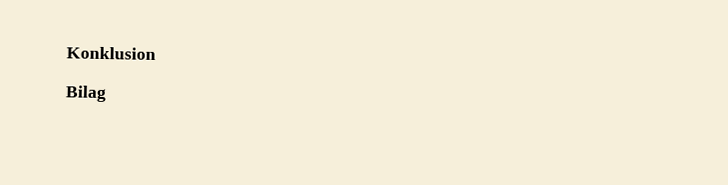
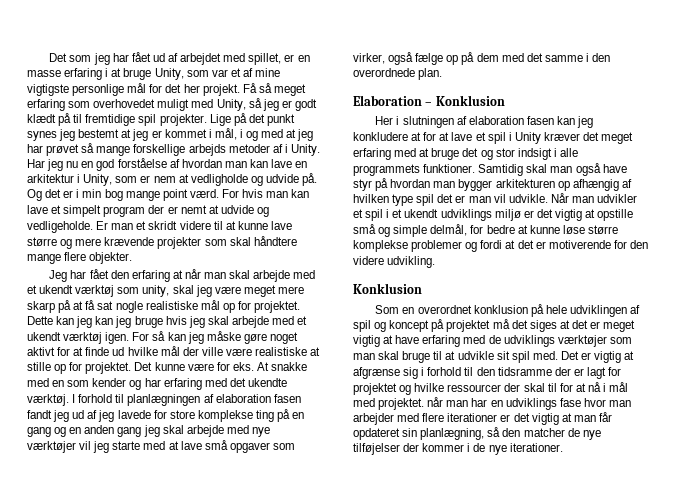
[66,46,156,60] [65,85,107,103] Konklusion // Bilag -> [49,52,310,65] [27,68,281,80] [27,83,306,96] [27,98,317,111] [27,113,295,126] [27,128,314,141] [27,143,320,156] [27,158,308,171] [27,173,318,186] [27,189,310,201] [27,205,269,217] [27,221,292,233] [27,236,297,249] [27,252,133,264] [49,269,316,282] [27,285,304,297] [27,300,301,313] [27,316,308,328] [27,331,298,344] [27,346,321,356] [27,362,308,374] [27,378,287,390] [27,394,301,406] [27,409,305,422] [27,425,270,437] [27,440,295,453] [353,52,611,65] [353,68,443,80] [353,95,505,106] [375,116,594,128] [353,132,634,144] [353,148,578,160] [353,163,627,176] [353,178,632,191] [353,193,638,206] [353,209,634,221] [353,224,618,237] [353,240,648,252] [353,256,436,268] [353,283,422,294] [375,304,641,317] [353,319,636,332] [353,335,632,347] [353,351,635,363] [353,367,622,379] [353,382,629,395] [353,397,631,410] [353,412,612,425] [353,427,601,440] [353,443,563,455] Det som jeg har fået ud af arbejdet med spillet, er en masse erfaring i at bruge Unity, som var et af mine vigtigste personlige mål for det her projekt. Få så meget erfaring som overhovedet muligt med Unity, så jeg er godt klædt på til fremtidige spil projekter. Lige på det punkt synes jeg bestemt at jeg er kommet i mål, i og med at jeg har prøvet så mange forskellige arbejds metoder af i Unity. Har jeg nu en god forståelse af hvordan man kan lave en arkitektur i Unity, som er nem at vedligholde og udvide på. Og det er i min bog mange point værd. For hvis man kan lave et simpelt program der er nemt at udvide og vedligeholde. Er man et skridt videre til at kunne lave større og mere krævende projekter som skal håndtere mange flere objekter. // Jeg har fået den erfaring at når man skal arbejde med et ukendt værktøj som unity, skal jeg være meget mere skarp på at få sat nogle realistiske mål op for projektet. Dette kan jeg kan jeg bruge hvis jeg skal arbejde med et ukendt værktøj igen. For så kan jeg måske gøre noget aktivt for at finde ud hvilke mål der ville være realistiske at stille op for projektet. Det kunne være for eks. At snakke med en som kender og har erfaring med det ukendte værktøj. I forhold til planlægningen af elaboration fasen fandt jeg ud af jeg lavede for store komplekse ting på en gang og en anden gang jeg skal arbejde med nye værktøjer vil jeg starte med at lave små opgaver som virker, også fælge op på dem med det samme i den overordnede plan. // Elaboration – Konklusion // Her i slutningen af elaboration fasen kan jeg konkludere at for at lave et spil i Unity kræver det meget erfaring med at bruge det og stor indsigt i alle programmets funktioner. Samtidig skal man også have styr på hvordan man bygger arkitekturen op afhængig af hvilken type spil det er man vil udvikle. Når man udvikler et spil i et ukendt udviklings miljø er det vigtig at opstille små og simple delmål, for bedre at kunne løse større komplekse problemer og fordi at det er motiverende for den videre udvikling. // Konklusion // Som en overordnet konklusion på hele udviklingen af spil og koncept på projektet må det siges at det er meget vigtig at have erfaring med de udviklings værktøjer som man skal bruge til at udvikle sit spil med. Det er vigtig at afgrænse sig i forhold til den tidsramme der er lagt for projektet og hvilke ressourcer der skal til for at nå i mål med projektet. når man har en udviklings fase hvor man arbejder med flere iterationer er det vigtig at man får opdateret sin planlægning, så den matcher de nye tilføjelser der kommer i de nye iterationer.

